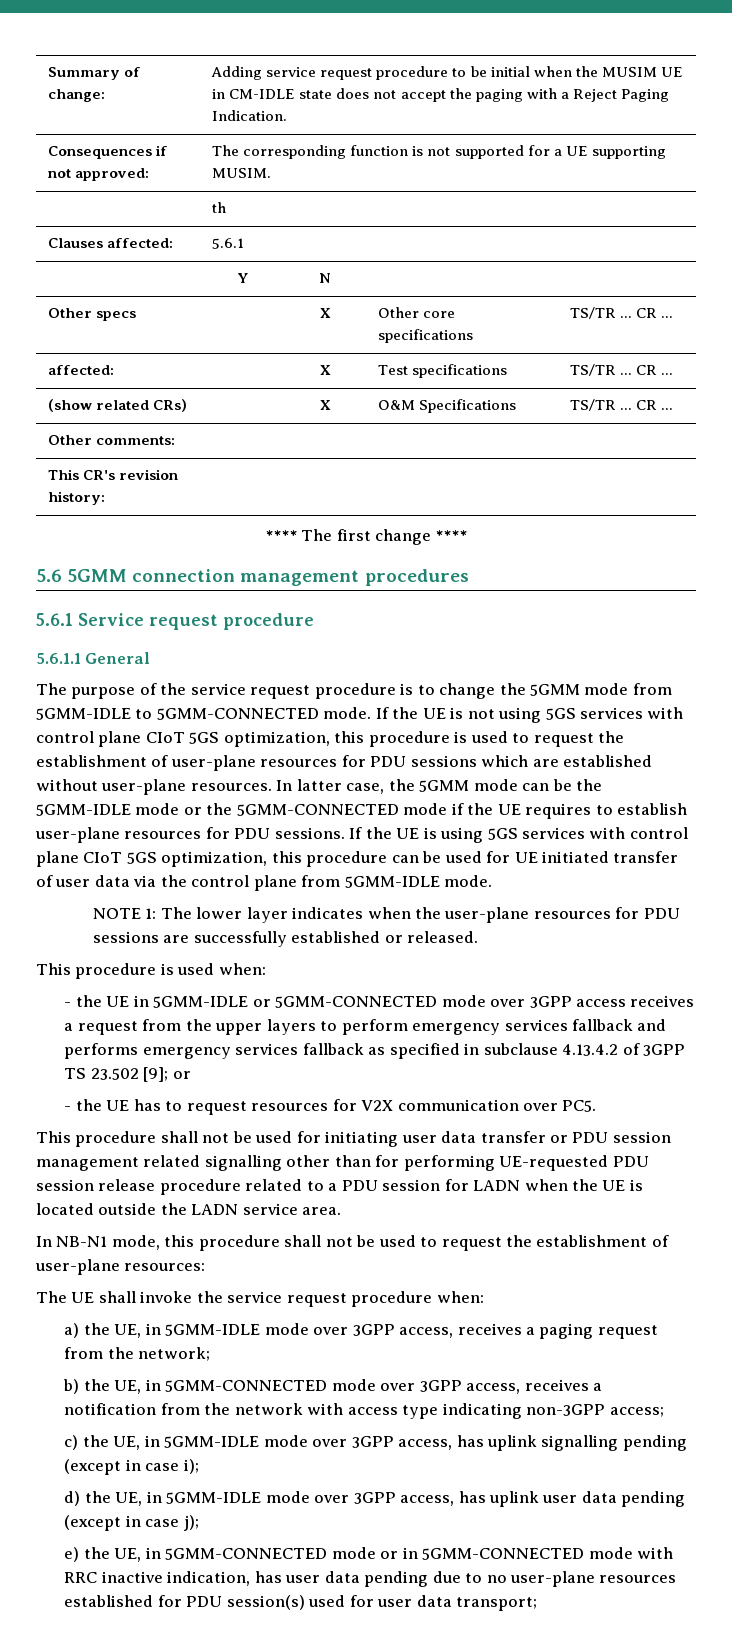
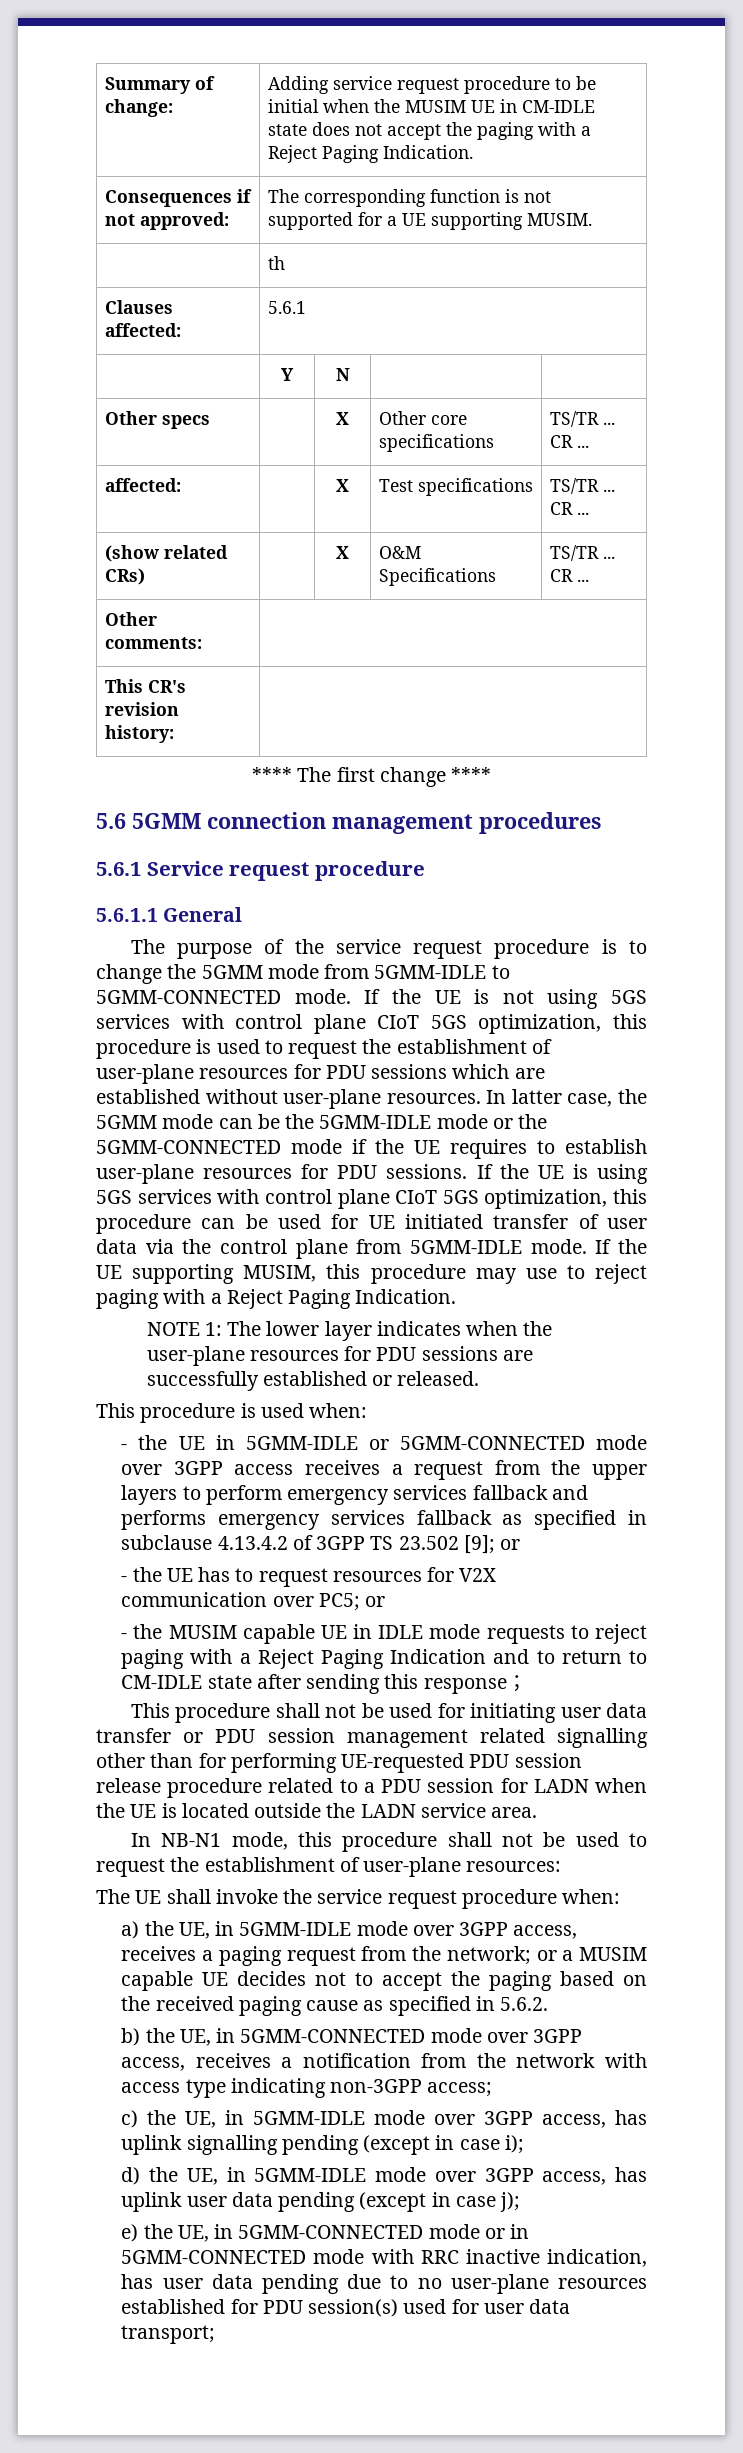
(493, 881) none -> [595,1239,647,1254] [96,1264,647,1284] [96,1289,457,1309] If the UE supporting MUSIM, this procedure may use to reject paging with a Reject Paging Indication.
[562,1100,597,1112] PC5. -> [318,1593,386,1611] [121,1624,647,1644] [121,1649,648,1669] [121,1674,527,1694] PC5; or // - the MUSIM capable UE in IDLE mode requests to reject paging with a Reject Paging Indication and to return to CM-IDLE state after sending this response；
(211, 1354) none -> [536,1947,647,1961] [121,1971,647,1991] [121,1996,549,2016] or a MUSIM capable UE decides not to accept the paging based on the received paging cause as specified in 5.6.2.

